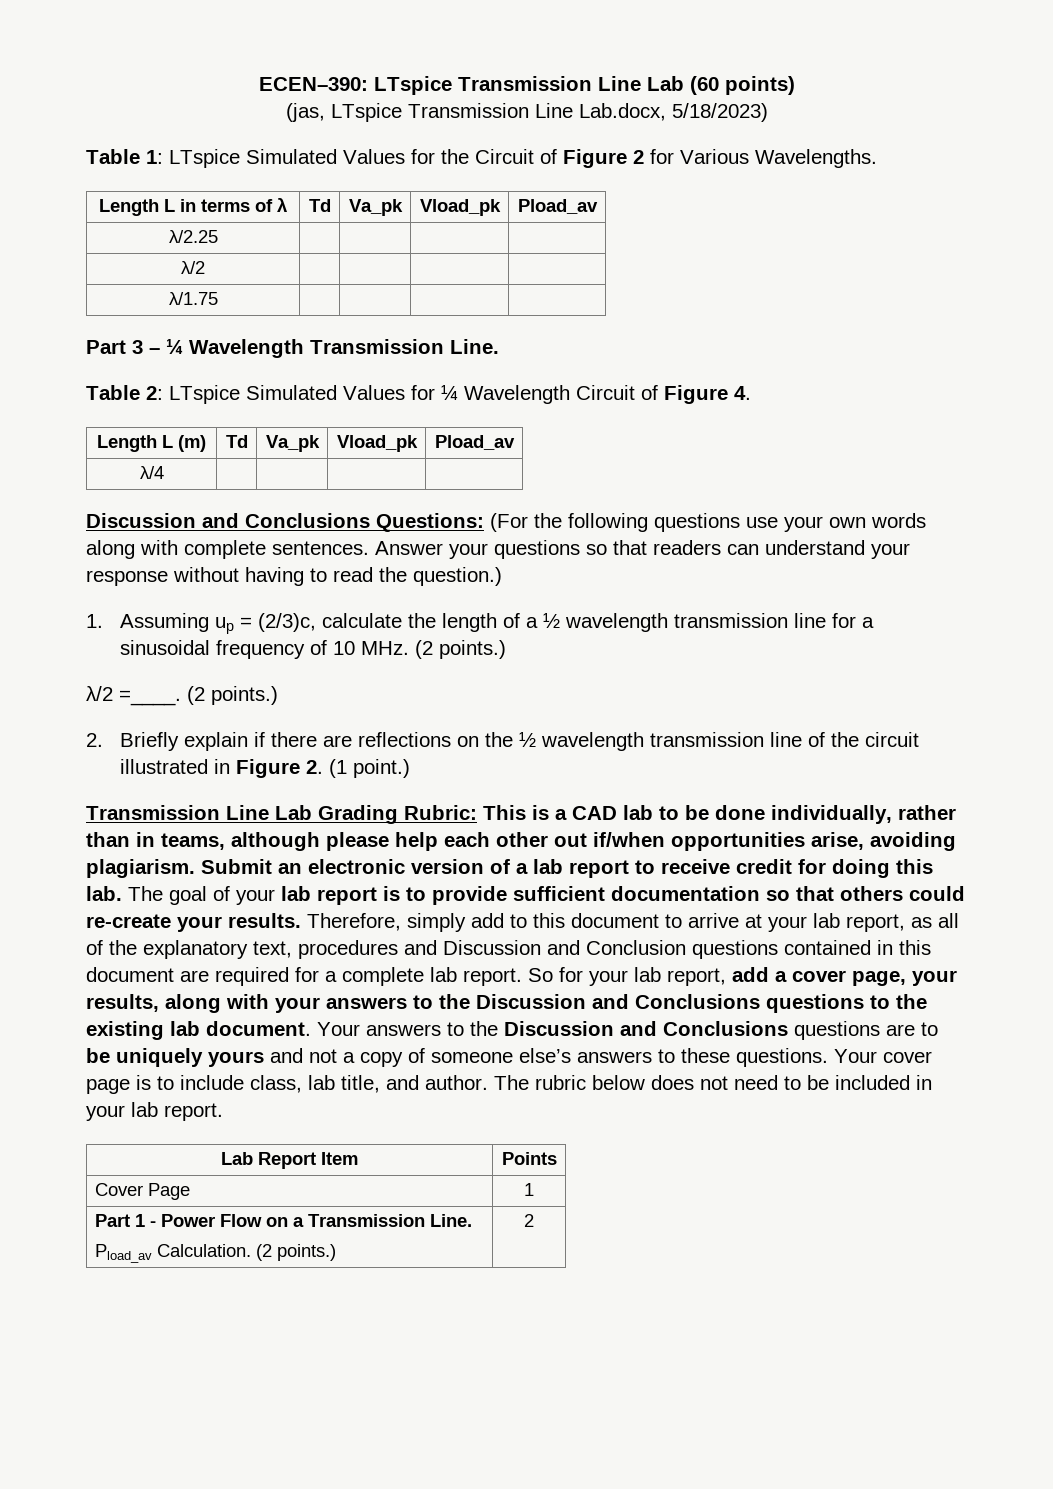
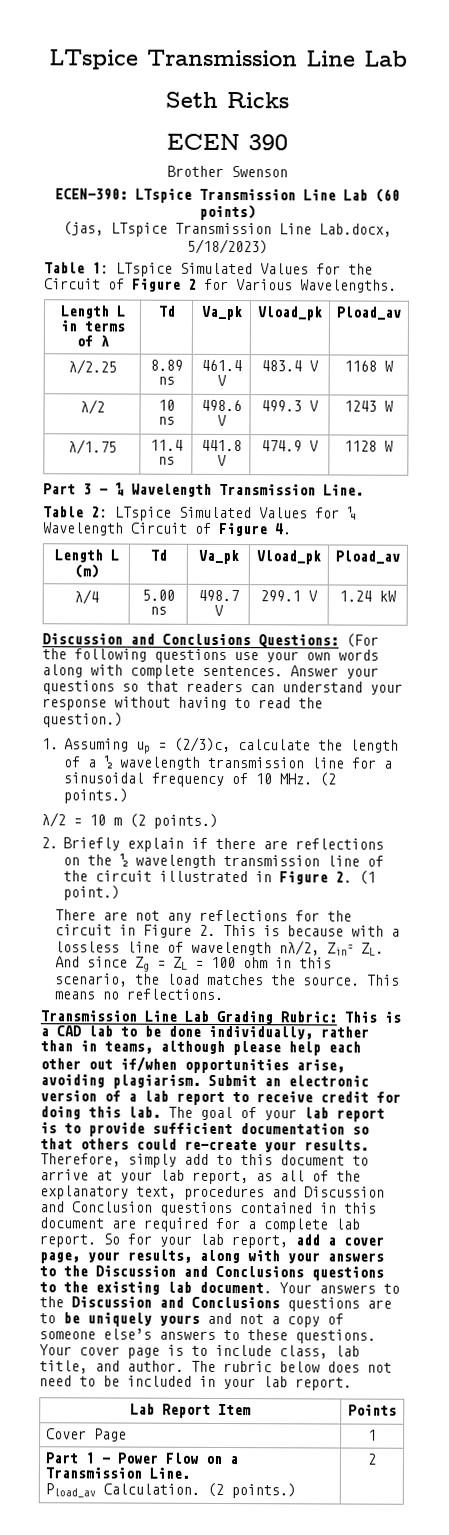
(258, 84) none -> [48,49,408,70] [165,91,289,109] [166,133,288,151] [166,165,288,178] LTspice Transmission Line Lab // Seth Ricks // ECEN 390 // Brother Swenson //
[181,261,205,274] [168,292,218,305] | | | // λ/2 | | | | // λ/1.75 | | | | -> [149,359,183,371] [157,376,175,385] [200,359,242,372] [216,374,227,387] [261,360,319,372] [344,360,393,372] [79,399,105,415] [157,399,175,411] [157,416,175,425] [200,399,242,412] [216,414,227,427] [261,400,319,412] [344,400,393,412] [67,439,117,455] [149,439,183,451] [157,456,175,465] [200,439,242,452] [216,454,227,467] [261,440,319,452] [344,440,393,452] 8.89 ns | 461.4 V | 483.4 V | 1168 W // λ/2 | 10 ns | 498.6 V | 499.3 V | 1243 W // λ/1.75 | 11.4 ns | 441.8 V | 474.9 V | 1128 W
(164, 472) | | | -> [141,589,175,601] [149,606,167,615] [197,589,239,602] [213,604,224,616] [260,590,318,602] [339,590,396,602] 5.00 ns | 498.7 V | 299.1 V | 1.24 kW
[119,690,181,706] =____. -> [73,814,122,826] = 10 m
(410, 768) none -> [55,909,353,923] [55,924,401,938] [55,940,385,956] [55,956,333,972] [55,973,401,987] [54,988,225,1000] // There are not any reflections for the circuit in Figure 2. This is because with a lossless line of wavelength nλ/2, Zin= ZL. And since Zg = ZL = 100 ohm in this scenario, the load matches the source. This means no reflections.

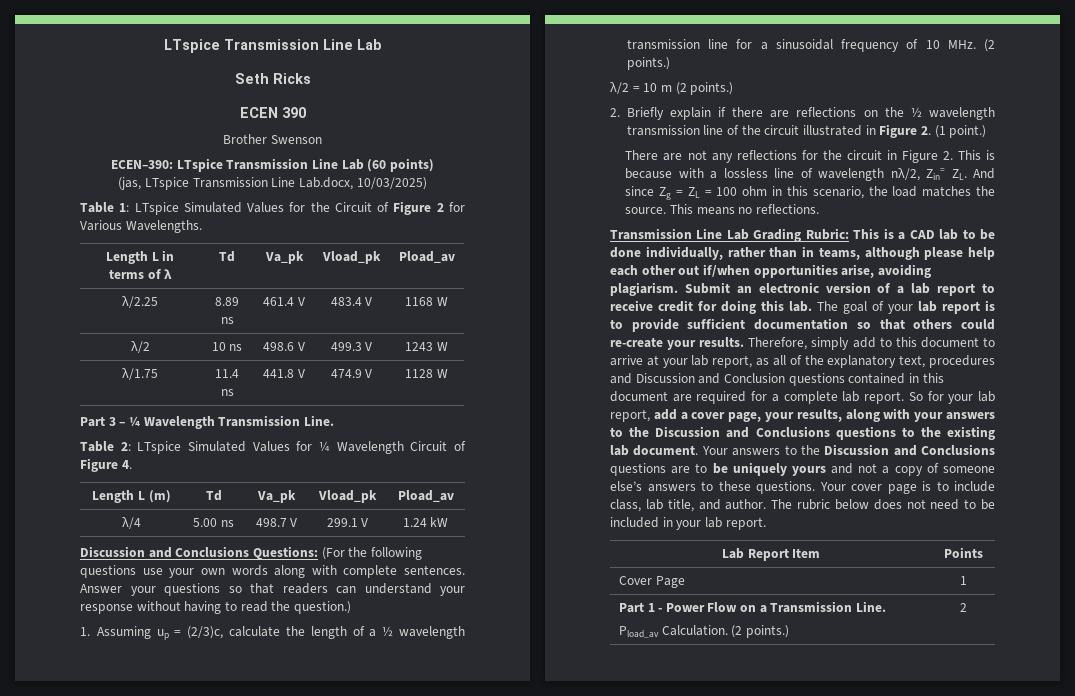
[186,238,268,255] 5/18/2023) -> [356,177,427,190] 10/03/2025)

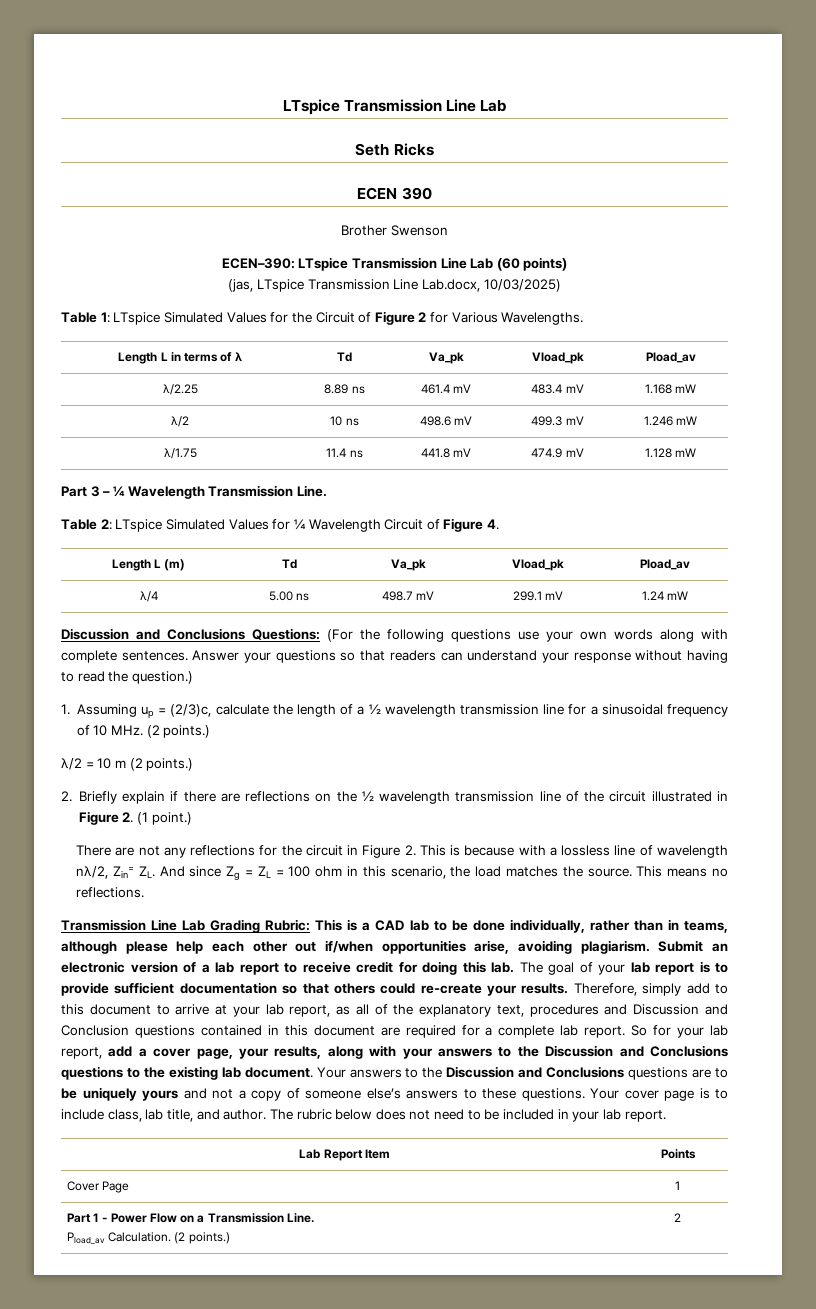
[297,297,305,306] V -> [453,384,472,393] mV
[365,297,373,306] [405,297,448,306] V | 1168 W -> [565,384,584,393] [644,384,697,394] mV | 1.168 mW
[297,342,305,351] V -> [454,416,473,425] mV
[365,342,373,351] [405,342,448,351] V | 1243 W -> [565,416,584,425] [643,416,698,426] mV | 1.246 mW
[297,369,305,378] V -> [453,448,472,457] mV
[365,369,373,378] [405,369,448,378] V | 1128 W -> [565,448,584,457] [644,448,697,458] mV | 1.128 mW
[290,518,298,527] V -> [416,591,435,600] mV
[361,518,369,527] V -> [545,591,564,600] mV
[430,517,449,527] kW -> [667,591,689,600] mW

